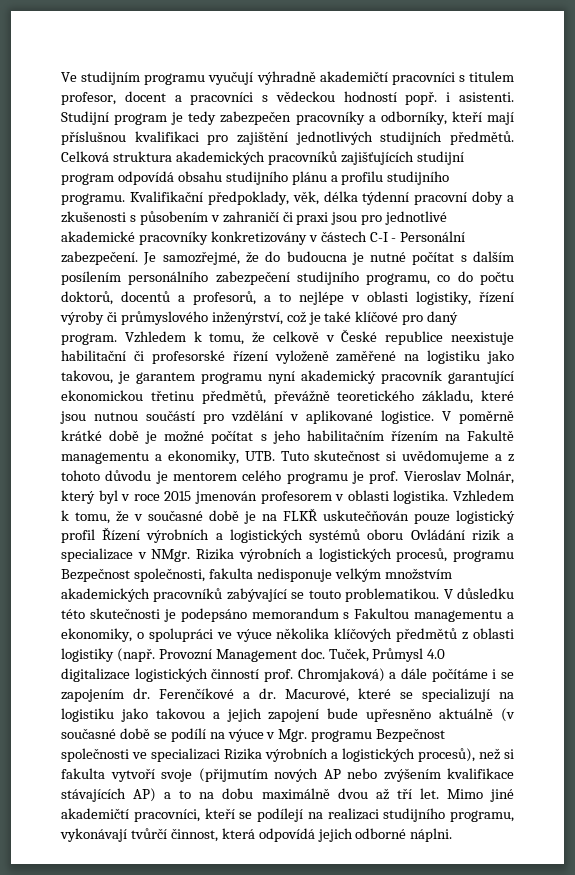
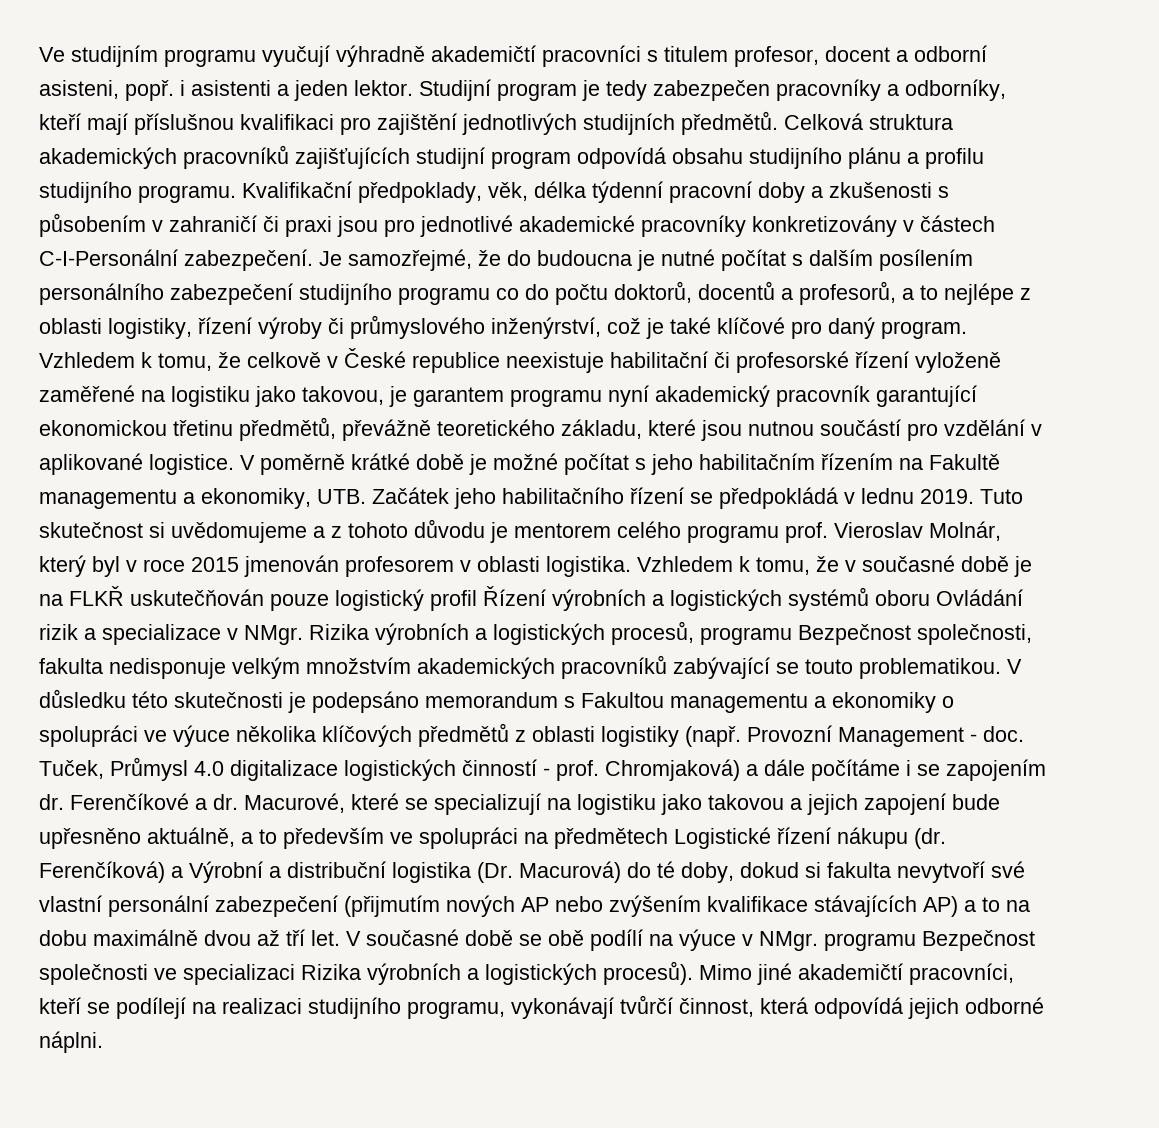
[190,91,514,105] pracovníci s vědeckou hodností popř. i asistenti. -> [914,45,987,62] [39,80,413,101] odborní asisteni, popř. i asistenti a jeden lektor.
[369,231,466,242] C-I - Personální -> [39,249,178,266] C-I-Personální
[366,273,431,285] programu, -> [398,287,490,305] programu
[351,295,360,302] v -> [1020,288,1031,300] z
(275, 456) none -> [372,487,974,509] Začátek jeho habilitačního řízení se předpokládá v lednu 2019.
[352,471,364,484] je -> (779, 534) none
[61,628,132,642] ekonomiky, -> [832,692,936,713] ekonomiky
(297, 655) none -> [970,734,977,742] -
(260, 673) none -> [543,768,550,776] -
[439,708,516,722] [61,728,446,742] [61,748,514,762] [61,768,192,782] aktuálně (v současné době se podílí na výuce v Mgr. programu Bezpečnost společnosti ve specializaci Rizika výrobních a logistických procesů), než si fakulta vytvoří svoje -> [147,827,946,849] [39,861,1025,883] [39,895,338,917] aktuálně, a to především ve spolupráci na předmětech Logistické řízení nákupu (dr. Ferenčíková) a Výrobní a distribuční logistika (Dr. Macurová) do té doby, dokud si fakulta nevytvoří své vlastní personální zabezpečení
(439, 793) none -> [346,929,1035,951] [39,961,693,985] V současné době se obě podílí na výuce v NMgr. programu Bezpečnost společnosti ve specializaci Rizika výrobních a logistických procesů).

